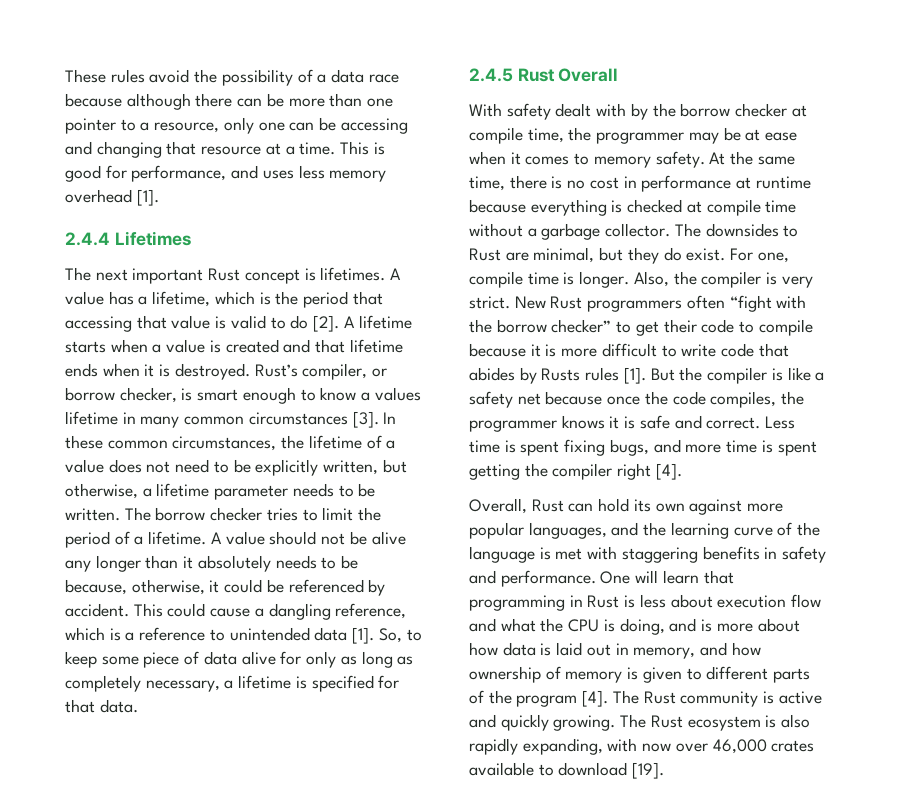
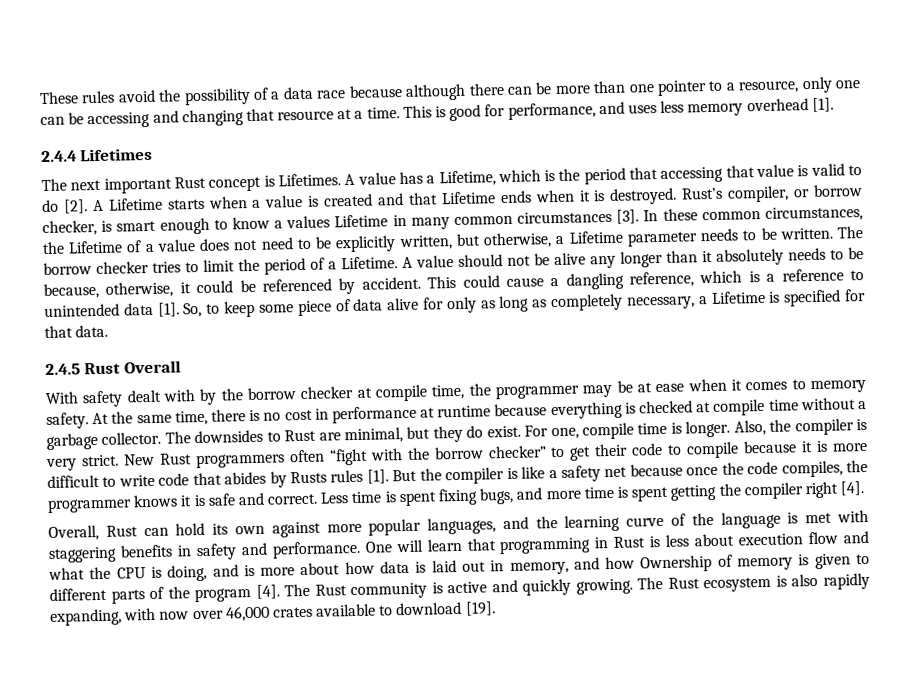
[320,267,386,281] lifetimes. -> [277,173,341,187] Lifetimes.
[152,291,211,307] lifetime, -> [438,170,496,187] Lifetime,
[358,315,412,329] lifetime -> [108,197,163,211] Lifetime
[349,339,403,353] lifetime -> [440,191,496,205] Lifetime
[65,411,118,425] lifetime -> [334,214,389,228] Lifetime
[308,435,362,449] lifetime -> [68,240,124,254] Lifetime
[156,483,210,497] lifetime -> [568,230,623,244] Lifetime
[148,531,207,545] lifetime. -> [341,256,398,270] Lifetime.
[238,675,292,689] lifetime -> [710,290,766,304] Lifetime
[469,666,541,683] ownership -> [640,555,713,573] Ownership

